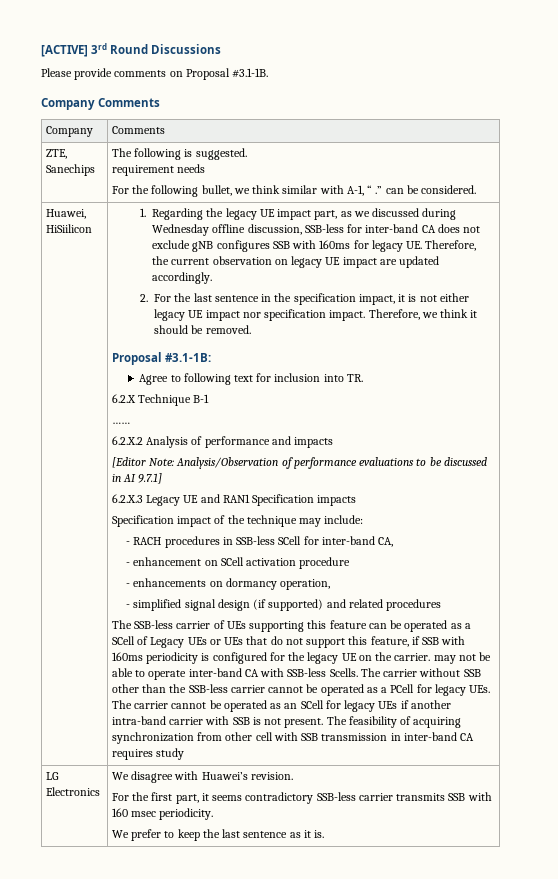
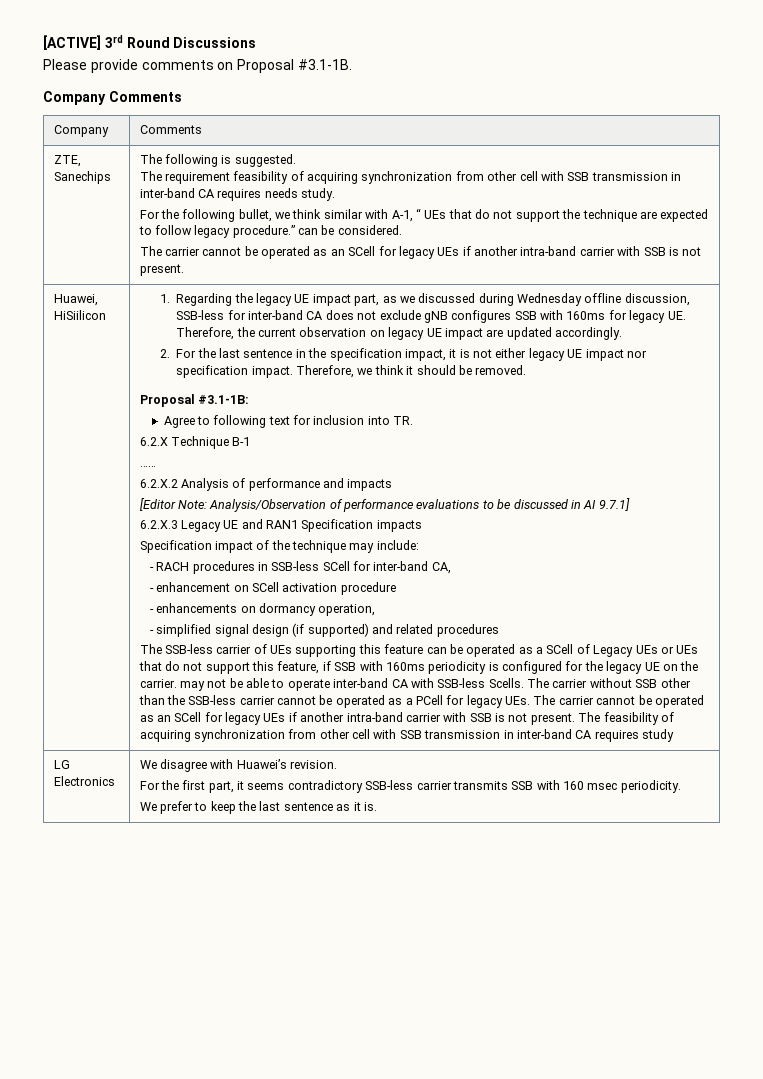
[111,165,174,176] requirement -> [139,171,682,184] [139,188,262,201] The requirement feasibility of acquiring synchronization from other cell with SSB transmission in inter-band CA requires
(206, 168) none -> [301,188,336,201] study.
[375,185,477,194] .” can be considered. -> [424,209,709,222] [138,225,402,238] [139,246,702,259] [139,264,184,276] UEs that do not support the technique are expected to follow legacy procedure.” can be considered. // The carrier cannot be operated as an SCell for legacy UEs if another intra-band carrier with SSB is not present.

